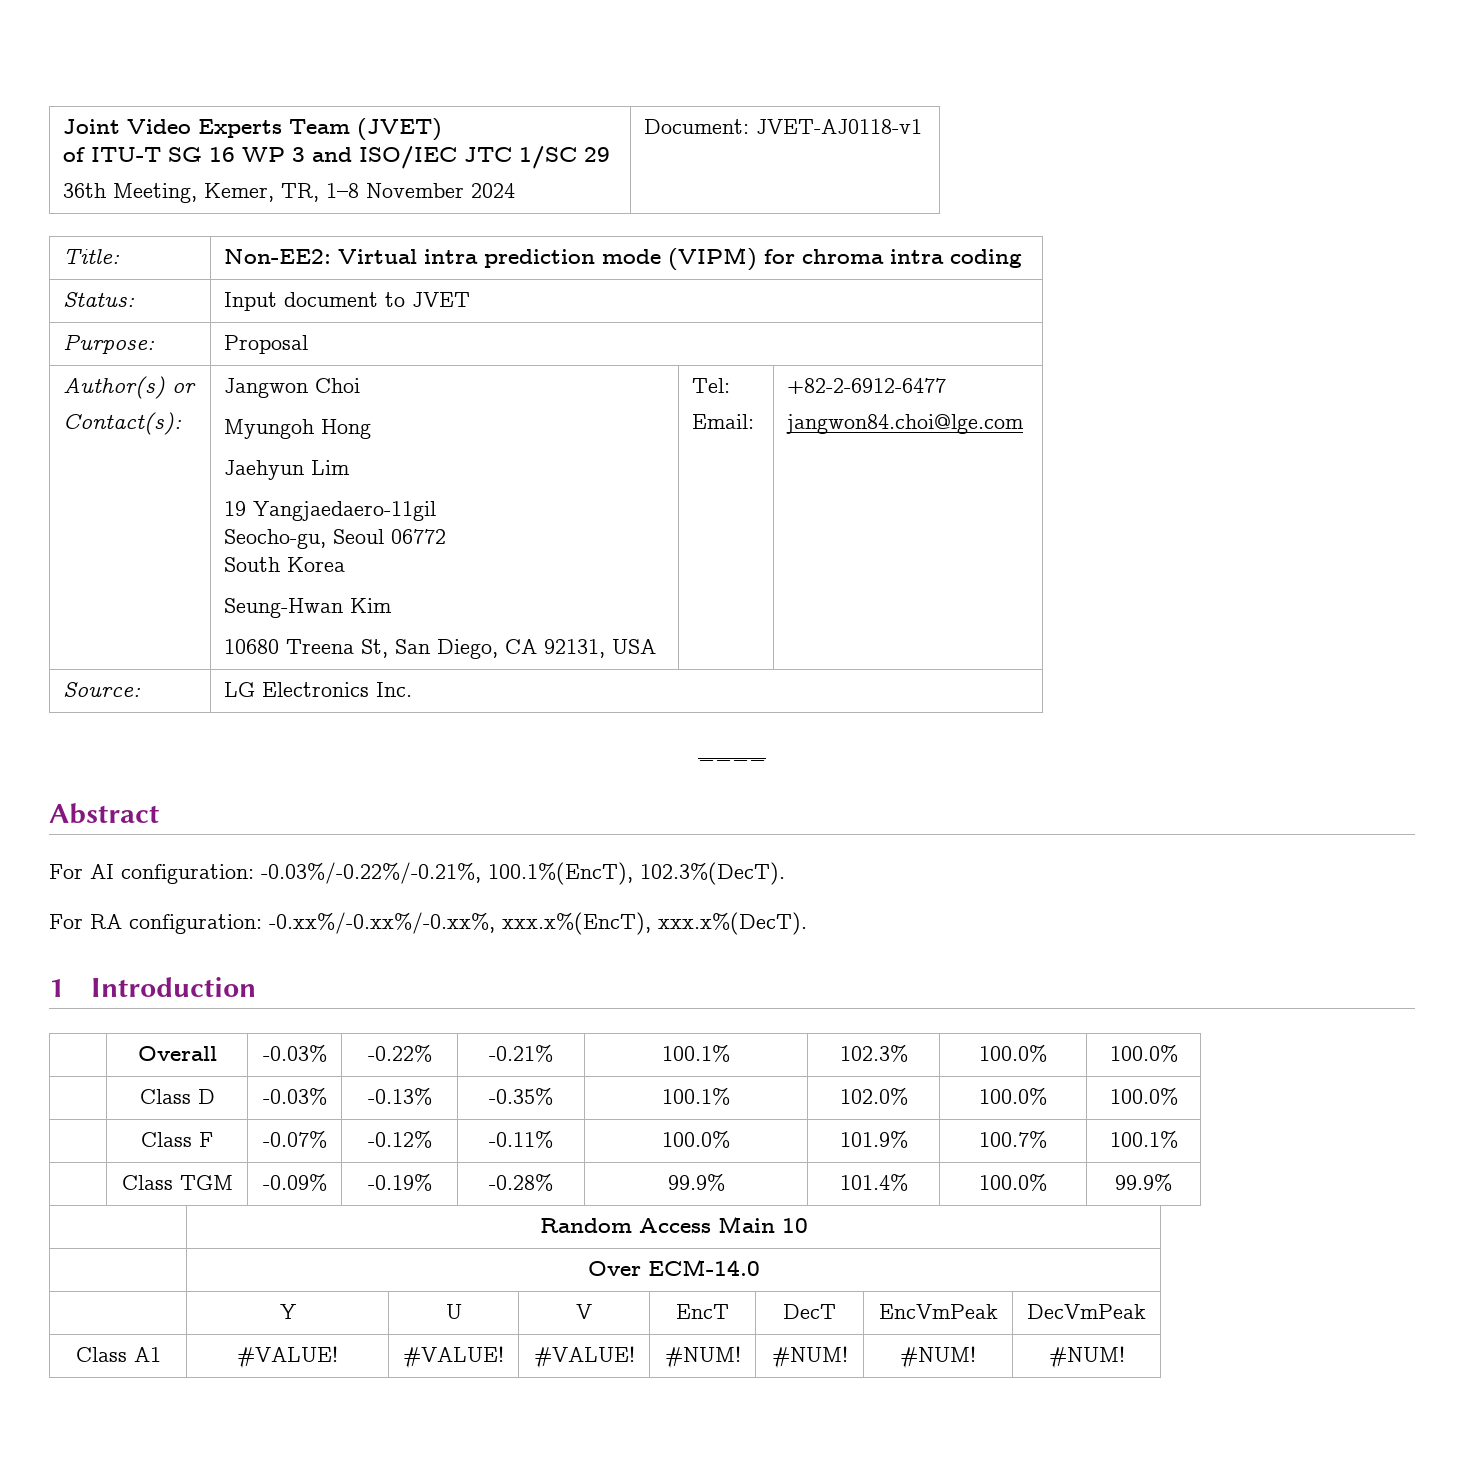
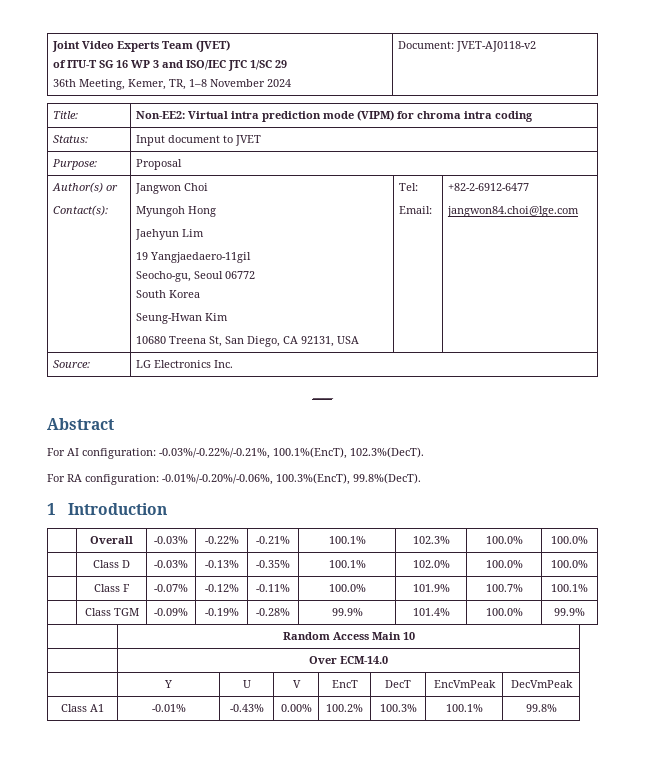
[756,119,923,134] JVET-AJ0118-v1 -> [455,41,536,52] JVET-AJ0118-v2
[269,912,807,935] -0.xx%/-0.xx%/-0.xx%, xxx.x%(EncT), xxx.x%(DecT). -> [162,473,421,485] -0.01%/-0.20%/-0.06%, 100.3%(EncT), 99.8%(DecT).
[237,1346,338,1369] [403,1346,504,1369] [533,1346,635,1369] [664,1346,741,1369] [771,1346,848,1369] [900,1346,976,1369] [1048,1346,1125,1369] #VALUE! | #VALUE! | #VALUE! | #NUM! | #NUM! | #NUM! | #NUM! -> [151,704,186,712] [229,704,264,712] [280,704,312,712] [326,704,363,712] [379,704,417,712] [445,704,483,712] [525,704,557,712] -0.01% | -0.43% | 0.00% | 100.2% | 100.3% | 100.1% | 99.8%

